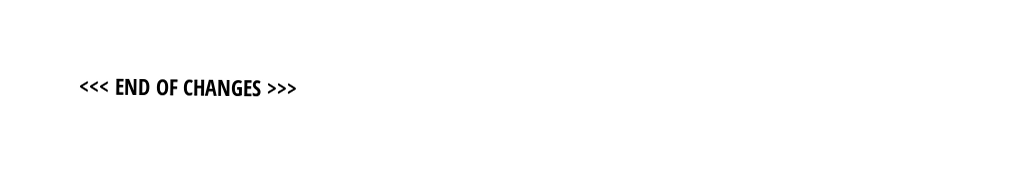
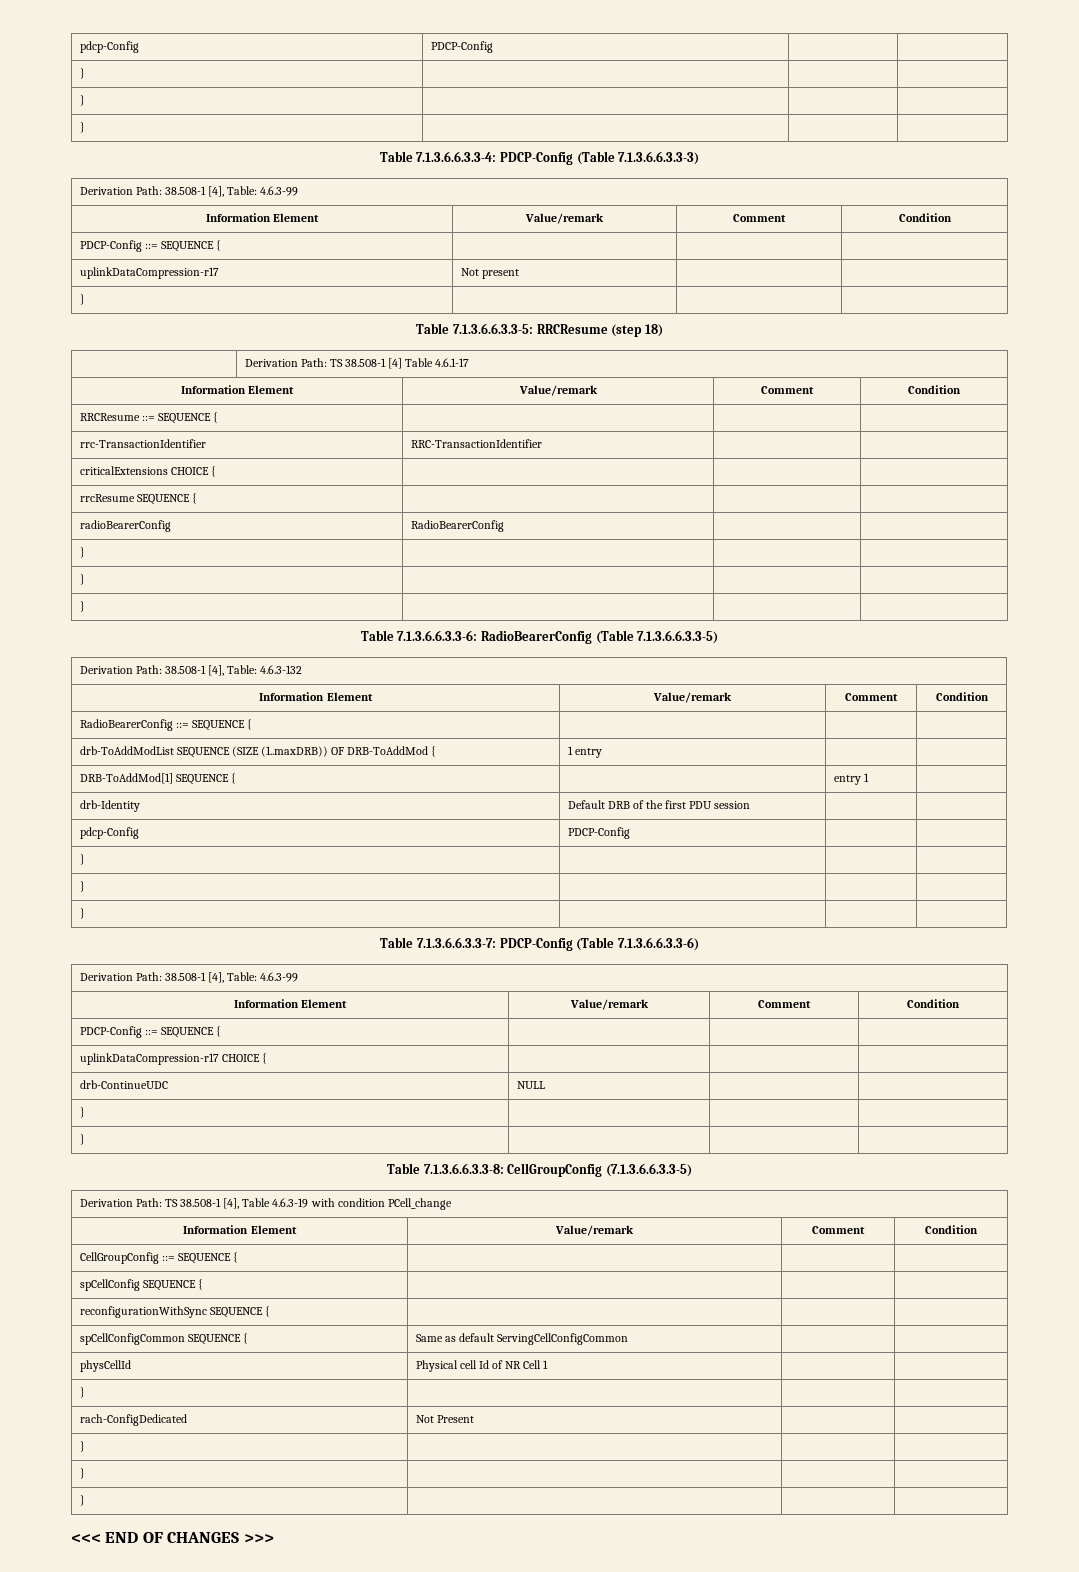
(78, 87) none -> [79,41,139,53] [430,41,493,53] [79,68,85,79] [79,95,85,106] [79,122,85,133] [379,151,700,165] [79,186,299,197] [205,213,320,222] [525,213,604,224] [733,214,786,222] [898,213,952,222] [79,240,222,252] [79,267,219,279] [460,268,519,279] [79,294,85,305] [416,323,663,337] [244,358,470,369] [180,385,295,394] [518,385,598,396] [761,386,814,394] [908,385,961,394] [79,412,219,424] [79,439,206,448] [410,439,542,448] [79,466,217,477] [79,493,198,505] [79,520,171,532] [410,520,504,532] [79,547,85,558] [79,574,85,585] [79,601,85,612] [360,630,719,644] [79,665,303,676] [259,692,373,701] [653,692,732,703] [845,693,898,701] [935,692,989,701] [79,719,253,731] [79,746,437,758] [567,746,602,758] [79,773,237,785] [833,773,869,785] [79,800,140,812] [567,800,751,809] [79,827,139,839] [567,827,630,839] [79,854,85,865] [79,881,85,892] [79,908,85,919] [380,937,699,951] [79,972,299,983] [233,999,348,1008] [569,999,649,1010] [758,1000,811,1008] [907,999,960,1008] [79,1026,222,1038] [79,1053,268,1065] [79,1080,168,1089] [516,1081,545,1089] [79,1107,85,1118] [79,1134,85,1145] [387,1163,692,1177] [79,1198,452,1210] [183,1225,297,1234] [555,1225,634,1236] [812,1226,865,1234] [925,1225,978,1234] [79,1252,239,1264] [79,1279,204,1291] [79,1306,271,1318] [79,1333,249,1345] [415,1333,629,1345] [79,1360,131,1372] [415,1360,549,1372] [79,1387,85,1398] [79,1414,187,1426] [415,1415,474,1423] [79,1441,85,1452] [79,1468,85,1479] [79,1495,85,1506] pdcp-Config | PDCP-Config | | // } | | | // } | | | // } | | | // Table 7.1.3.6.6.3.3-4: PDCP-Config (Table 7.1.3.6.6.3.3-3) // Derivation Path: 38.508-1 [4], Table: 4.6.3-99 // Information Element | Value/remark | Comment | Condition // PDCP-Config ::= SEQUENCE { | | | // uplinkDataCompression-r17 | Not present | | // } | | | // Table 7.1.3.6.6.3.3-5: RRCResume (step 18) // | Derivation Path: TS 38.508-1 [4] Table 4.6.1-17 // Information Element | Value/remark | Comment | Condition // RRCResume ::= SEQUENCE { | | | // rrc-TransactionIdentifier | RRC-TransactionIdentifier | | // criticalExtensions CHOICE { | | | // rrcResume SEQUENCE { | | | // radioBearerConfig | RadioBearerConfig | | // } | | | // } | | | // } | | | // Table 7.1.3.6.6.3.3-6: RadioBearerConfig (Table 7.1.3.6.6.3.3-5) // Derivation Path: 38.508-1 [4], Table: 4.6.3-132 // Information Element | Value/remark | Comment | Condition // RadioBearerConfig ::= SEQUENCE { | | | // drb-ToAddModList SEQUENCE (SIZE (1..maxDRB)) OF DRB-ToAddMod { | 1 entry | | // DRB-ToAddMod[1] SEQUENCE { | | entry 1 | // drb-Identity | Default DRB of the first PDU session | | // pdcp-Config | PDCP-Config | | // } | | | // } | | | // } | | | // Table 7.1.3.6.6.3.3-7: PDCP-Config (Table 7.1.3.6.6.3.3-6) // Derivation Path: 38.508-1 [4], Table: 4.6.3-99 // Information Element | Value/remark | Comment | Condition // PDCP-Config ::= SEQUENCE { | | | // uplinkDataCompression-r17 CHOICE { | | | // drb-ContinueUDC | NULL | | // } | | | // } | | | // Table 7.1.3.6.6.3.3-8: CellGroupConfig (7.1.3.6.6.3.3-5) // Derivation Path: TS 38.508-1 [4], Table 4.6.3-19 with condition PCell_change // Information Element | Value/remark | Comment | Condition // CellGroupConfig ::= SEQUENCE { | | | // spCellConfig SEQUENCE { | | | // reconfigurationWithSync SEQUENCE { | | | // spCellConfigCommon SEQUENCE { | Same as default ServingCellConfigCommon | | // physCellId | Physical cell Id of NR Cell 1 | | // } | | | // rach-ConfigDedicated | Not Present | | // } | | | // } | | | // } | | | //

